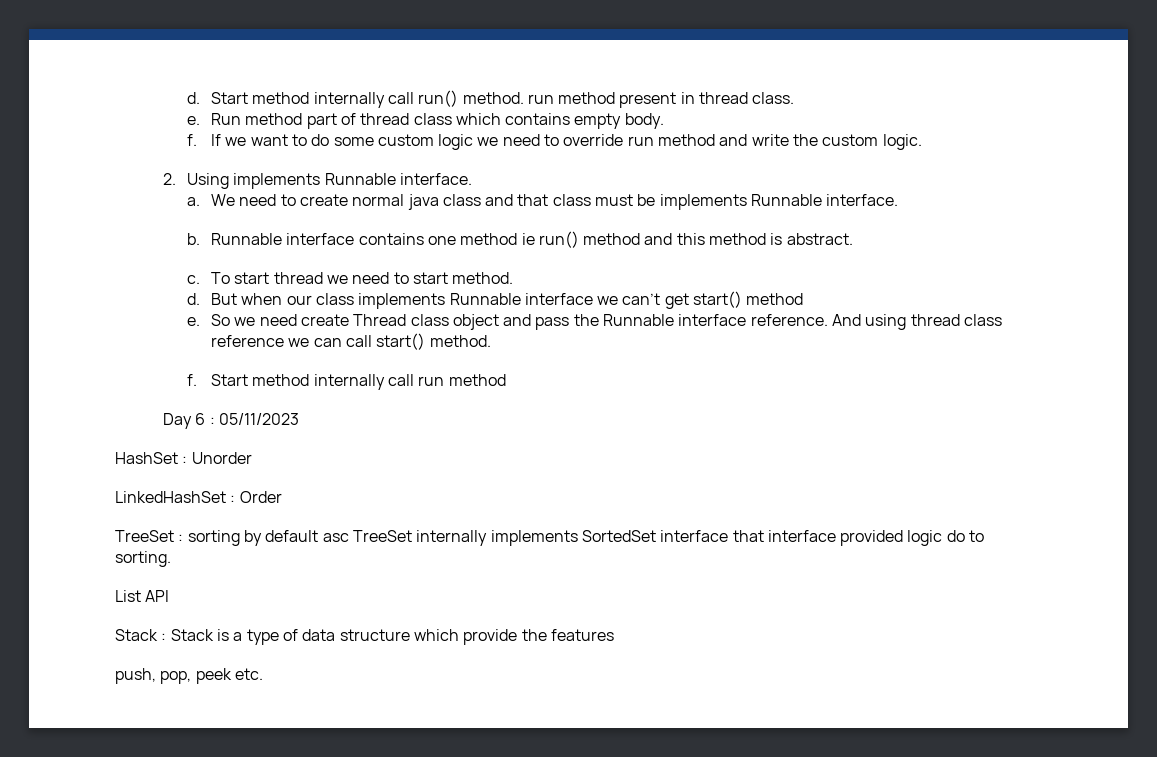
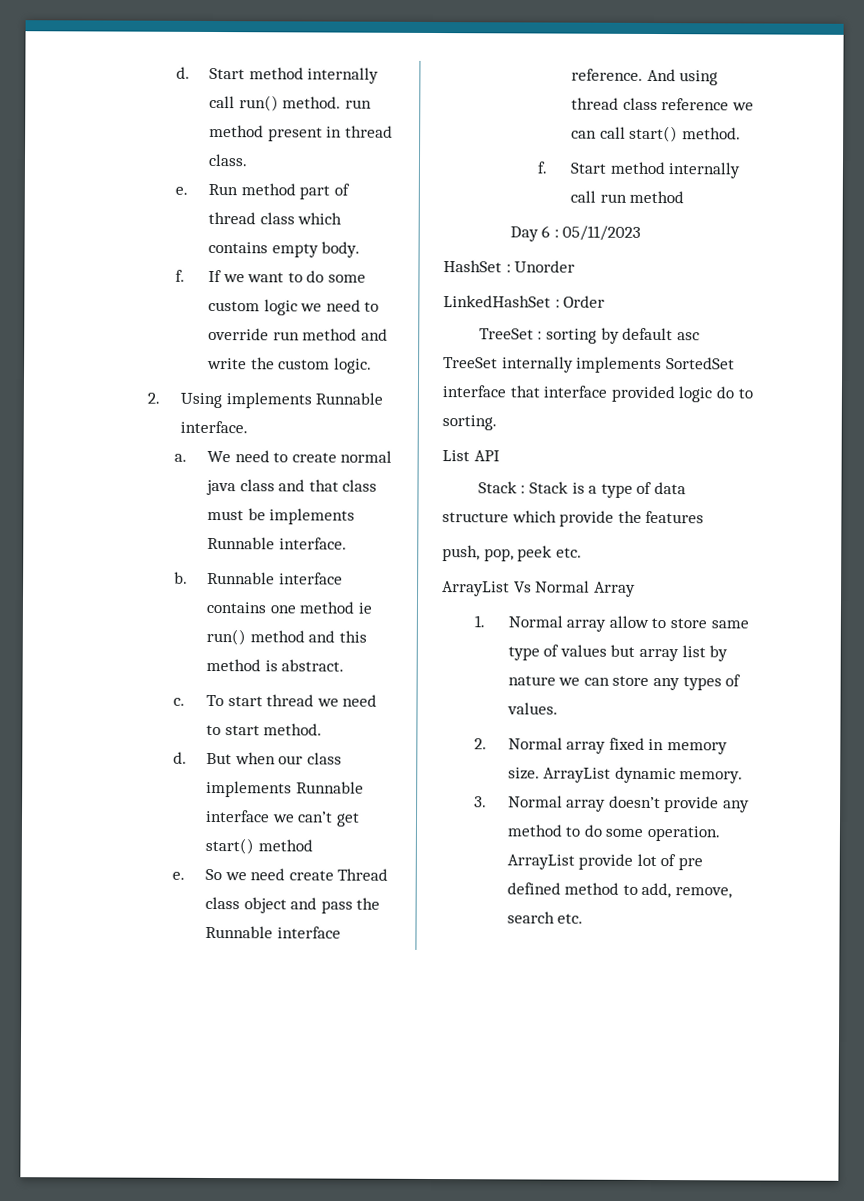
(263, 674) none -> [442,580,636,597] [474,615,749,632] [507,644,729,662] [507,674,742,691] [506,702,558,715] [474,737,729,755] [507,766,744,784] [474,795,751,813] [506,824,721,842] [506,853,704,871] [506,882,733,899] [506,911,584,924] // ArrayList Vs Normal Array // 1. Normal array allow to store same type of values but array list by nature we can store any types of values. // 2. Normal array fixed in memory size. ArrayList dynamic memory. // 3. Normal array doesn’t provide any method to do some operation. ArrayList provide lot of pre defined method to add, remove, search etc.

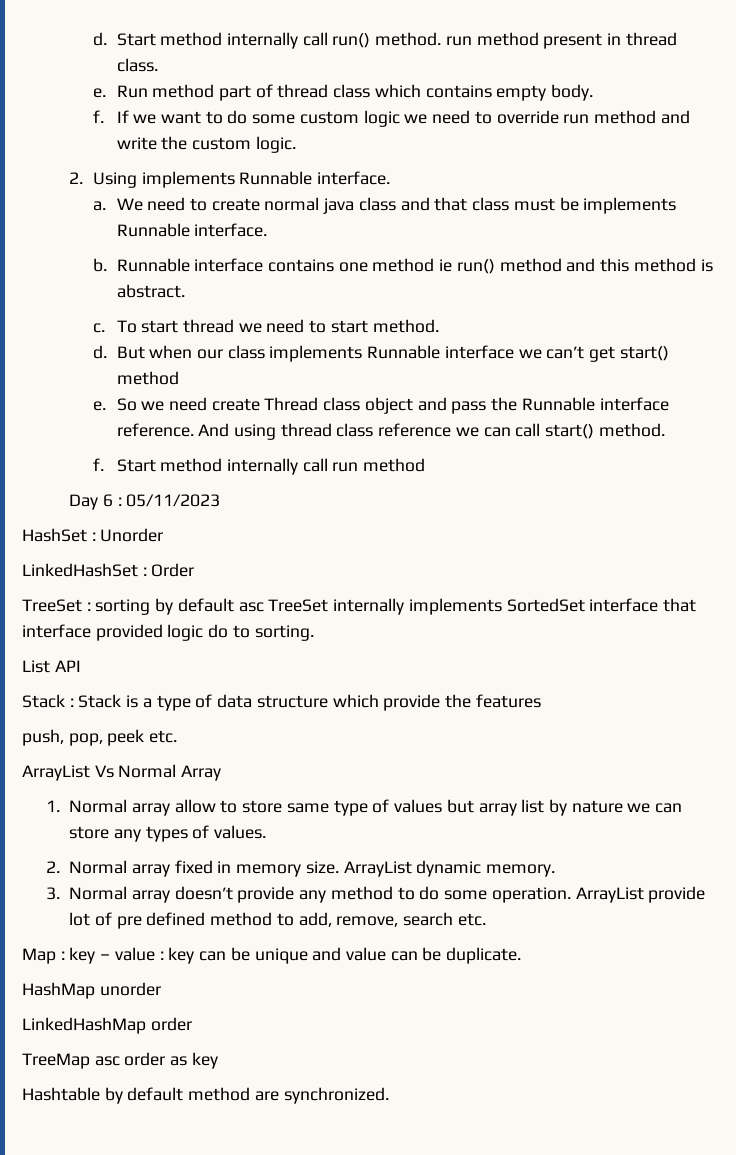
(584, 918) none -> [22,947,522,964] [22,982,161,999] [22,1017,192,1034] [22,1052,218,1069] [22,1087,389,1104] // Map : key – value : key can be unique and value can be duplicate. // HashMap unorder // LinkedHashMap order // TreeMap asc order as key // Hashtable by default method are synchronized.

